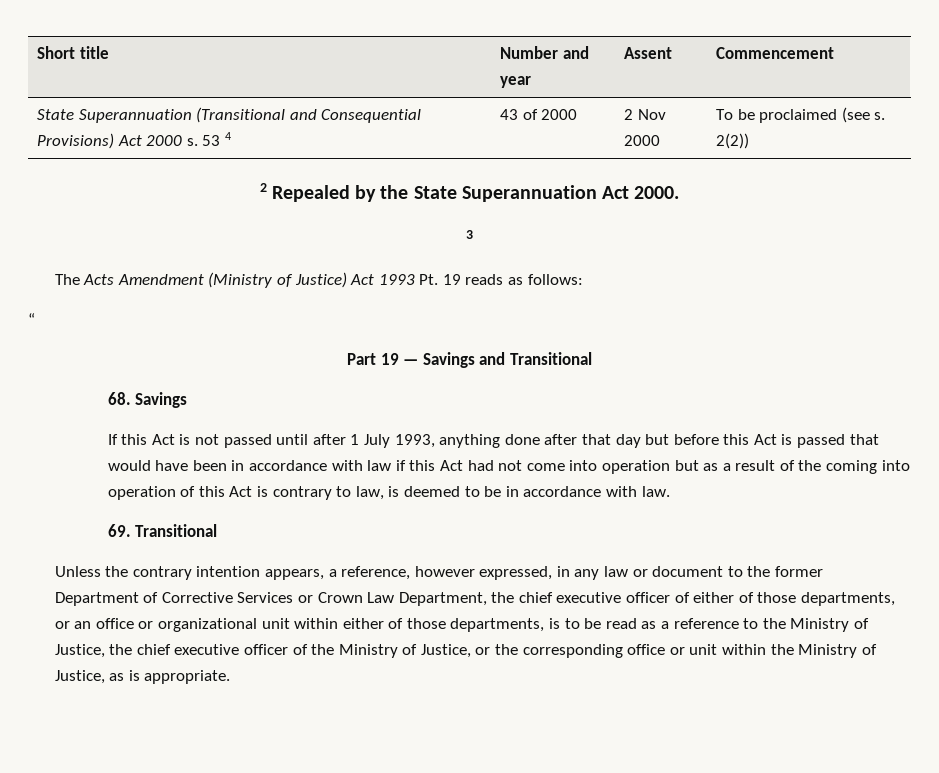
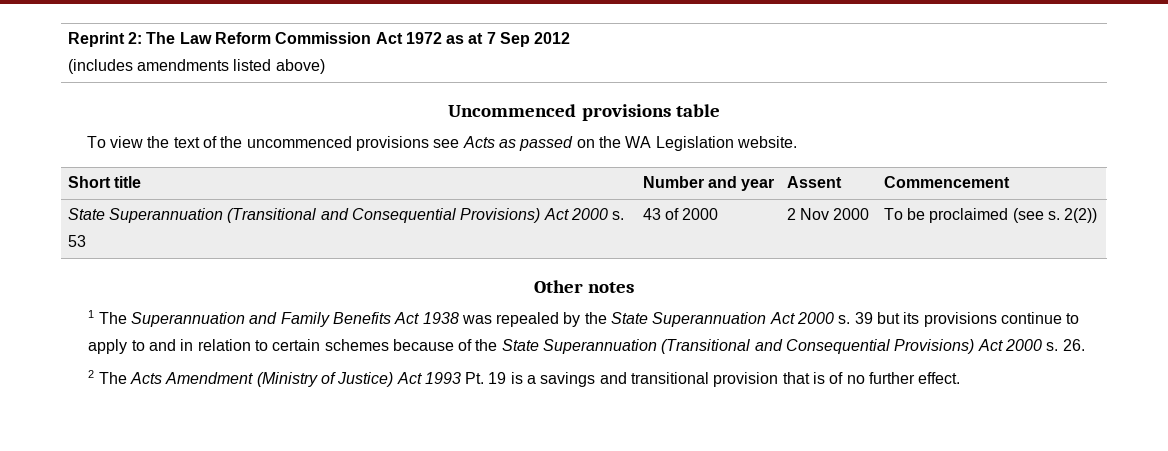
(37, 52) none -> [67,32,571,47] [67,59,325,74] [448,104,720,121] [86,136,797,151] Reprint 2: The Law Reform Commission Act 1972 as at 7 Sep 2012 // (includes amendments listed above) // Uncommenced provisions table // To view the text of the uncommenced provisions see Acts as passed on the WA Legislation website. //
[224,132,231,140] 4 -> (86, 241) none
[259,183,350,202] 2 Repealed -> [533,280,635,293] [88,310,560,327] Other notes // 1 The Superannuation and Family Benefits Act 1938 was repealed
[634,186,680,199] [466,230,473,239] 2000. // 3 // -> [797,312,1080,327] [88,339,1085,354] [88,370,95,378] 2000 s. 39 but its provisions continue to apply to and in relation to certain schemes because of the State Superannuation (Transitional and Consequential Provisions) Act 2000 s. 26. // 2
[465,274,583,285] [28,313,35,325] [347,352,592,368] [107,392,188,408] [107,434,879,448] [107,460,910,474] [107,486,670,500] [107,524,218,537] [54,566,823,580] [54,592,895,606] [54,618,869,632] [54,644,877,658] [54,670,231,684] reads as follows: // “ // Part 19 — Savings and Transitional // 68. Savings // If this Act is not passed until after 1 July 1993, anything done after that day but before this Act is passed that would have been in accordance with law if this Act had not come into operation but as a result of the coming into operation of this Act is contrary to law, is deemed to be in accordance with law. // 69. Transitional // Unless the contrary intention appears, a reference, however expressed, in any law or document to the former Department of Corrective Services or Crown Law Department, the chief executive officer of either of those departments, or an office or organizational unit within either of those departments, is to be read as a reference to the Ministry of Justice, the chief executive officer of the Ministry of Justice, or the corresponding office or unit within the Ministry of Justice, as is appropriate. -> [510,372,961,387] is a savings and transitional provision that is of no further effect.

